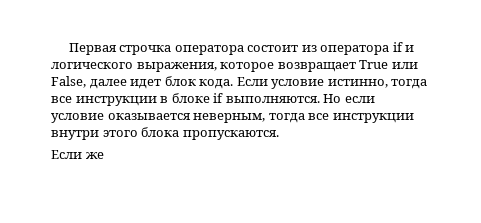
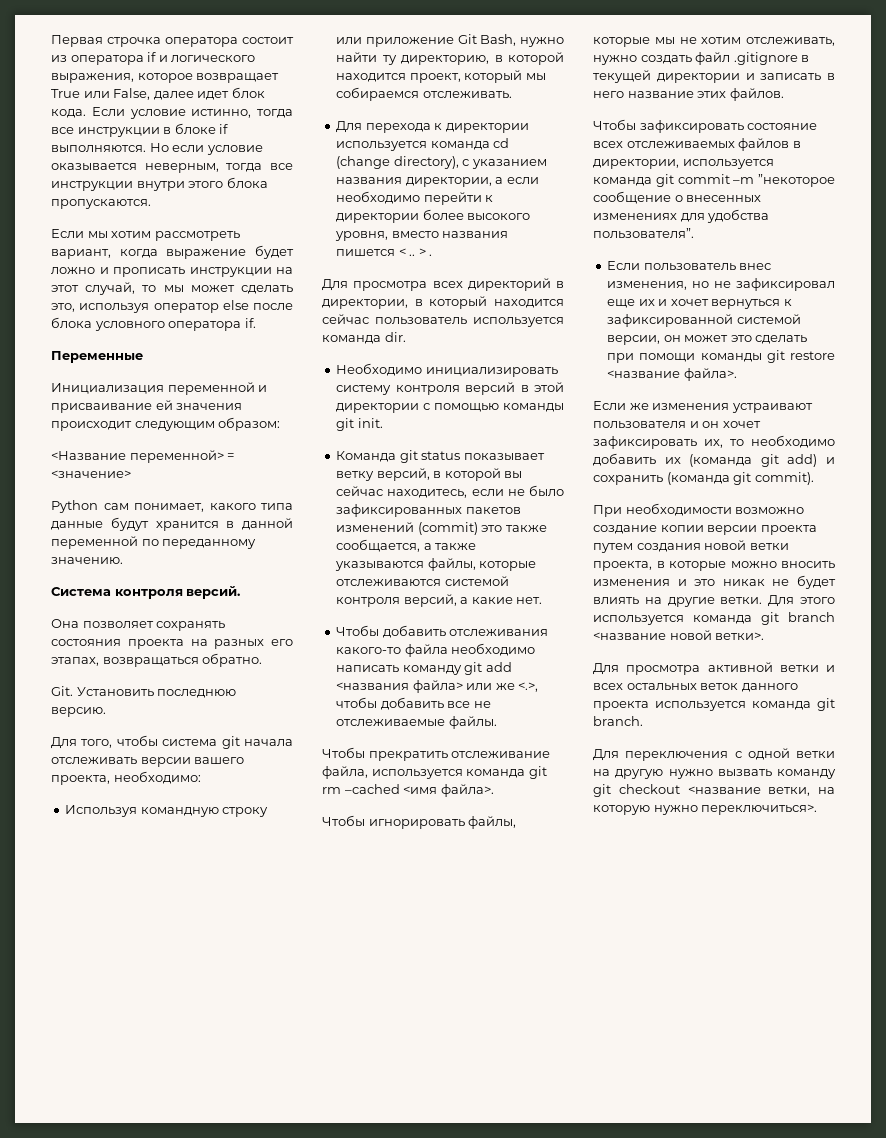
[85,152,104,159] же -> [87,231,240,241] [51,245,294,259] [51,267,293,277] [51,282,293,295] [51,300,293,313] [51,317,256,331] [51,351,143,363] [51,382,268,395] [51,400,243,413] [51,417,281,431] [51,450,235,463] [51,470,131,478] [51,500,293,513] [51,517,293,531] [51,536,257,549] [51,557,123,564] [51,586,241,599] [51,619,226,631] [51,639,293,649] [51,653,263,667] [51,686,237,698] [51,707,106,717] [51,735,293,749] [51,757,245,767] [51,771,201,785] [65,805,269,817] [336,34,564,47] [336,52,564,65] [336,70,546,83] [336,87,512,101] [336,121,529,133] [336,138,510,151] [336,156,547,169] [336,177,539,187] [336,191,494,205] [336,209,531,223] [335,231,509,241] [336,248,433,256] [322,278,564,291] [322,296,564,309] [322,314,564,327] [322,332,406,344] [336,363,558,377] [336,382,564,395] [336,403,564,413] [336,418,383,431] [336,450,545,463] [336,468,523,481] [336,485,564,498] [336,504,521,517] [336,522,547,535] [336,539,477,552] [335,558,537,571] [336,576,509,586] [336,594,543,607] [336,625,549,638] [336,643,536,657] [336,662,512,675] [336,680,539,693] [336,697,491,710] [336,716,497,729] [322,747,551,761] [322,766,547,779] [322,784,494,797] [322,815,517,829] [593,37,835,47] [593,52,810,65] [593,70,835,83] [593,88,784,101] [593,119,818,133] [593,138,801,151] [593,159,774,169] [593,174,835,187] [593,191,762,204] [593,209,770,223] [593,228,694,239] [607,261,772,271] [607,278,835,291] [607,299,792,309] [607,314,801,327] [607,335,808,345] [607,350,835,363] [607,368,737,381] [593,401,813,413] [593,421,761,429] [593,435,835,449] [593,453,835,467] [593,472,814,485] [593,503,805,517] [593,525,817,535] [593,540,789,553] [593,561,835,571] [593,575,836,589] [593,595,835,607] [593,612,835,625] [593,630,765,640] [593,662,835,675] [593,683,798,692] [593,698,835,711] [593,716,643,726] [593,748,835,761] [593,769,836,779] [593,784,835,797] [593,804,818,815] мы хотим рассмотреть вариант, когда выражение будет ложно и прописать инструкции на этот случай, то мы может сделать это, используя оператор else после блока условного оператора if. // Переменные // Инициализация переменной и присваивание ей значения происходит следующим образом: // <Название переменной> = <значение> // Python сам понимает, какого типа данные будут хранится в данной переменной по переданному значению. // Система контроля версий. // Она позволяет сохранять состояния проекта на разных его этапах, возвращаться обратно. // Git. Установить последнюю версию. // Для того, чтобы система git начала отслеживать версии вашего проекта, необходимо: // Используя командную строку или приложение Git Bash, нужно найти ту директорию, в которой находится проект, который мы собираемся отслеживать. // Для перехода к директории используется команда cd (change directory), с указанием названия директории, а если необходимо перейти к директории более высокого уровня, вместо названия пишется < .. > . // Для просмотра всех директорий в директории, в который находится сейчас пользователь используется команда dir. // Необходимо инициализировать систему контроля версий в этой директории с помощью команды git init. // Команда git status показывает ветку версий, в которой вы сейчас находитесь, если не было зафиксированных пакетов изменений (commit) это также сообщается, а также указываются файлы, которые отслеживаются системой контроля версий, а какие нет. // Чтобы добавить отслеживания какого-то файла необходимо написать команду git add <названия файла> или же <.>, чтобы добавить все не отслеживаемые файлы. // Чтобы прекратить отслеживание файла, используется команда git rm –cached <имя файла>. // Чтобы игнорировать файлы, которые мы не хотим отслеживать, нужно создать файл .gitignore в текущей директории и записать в него название этих файлов. // Чтобы зафиксировать состояние всех отслеживаемых файлов в директории, используется команда git commit –m ”некоторое сообщение о внесенных изменениях для удобства пользователя”. // Если пользователь внес изменения, но не зафиксировал еще их и хочет вернуться к зафиксированной системой версии, он может это сделать при помощи команды git restore <название файла>. // Если же изменения устраивают пользователя и он хочет зафиксировать их, то необходимо добавить их (команда git add) и сохранить (команда git commit). // При необходимости возможно создание копии версии проекта путем создания новой ветки проекта, в которые можно вносить изменения и это никак не будет влиять на другие ветки. Для этого используется команда git branch <название новой ветки>. // Для просмотра активной ветки и всех остальных веток данного проекта используется команда git branch. // Для переключения с одной ветки на другую нужно вызвать команду git checkout <название ветки, на которую нужно переключиться>.

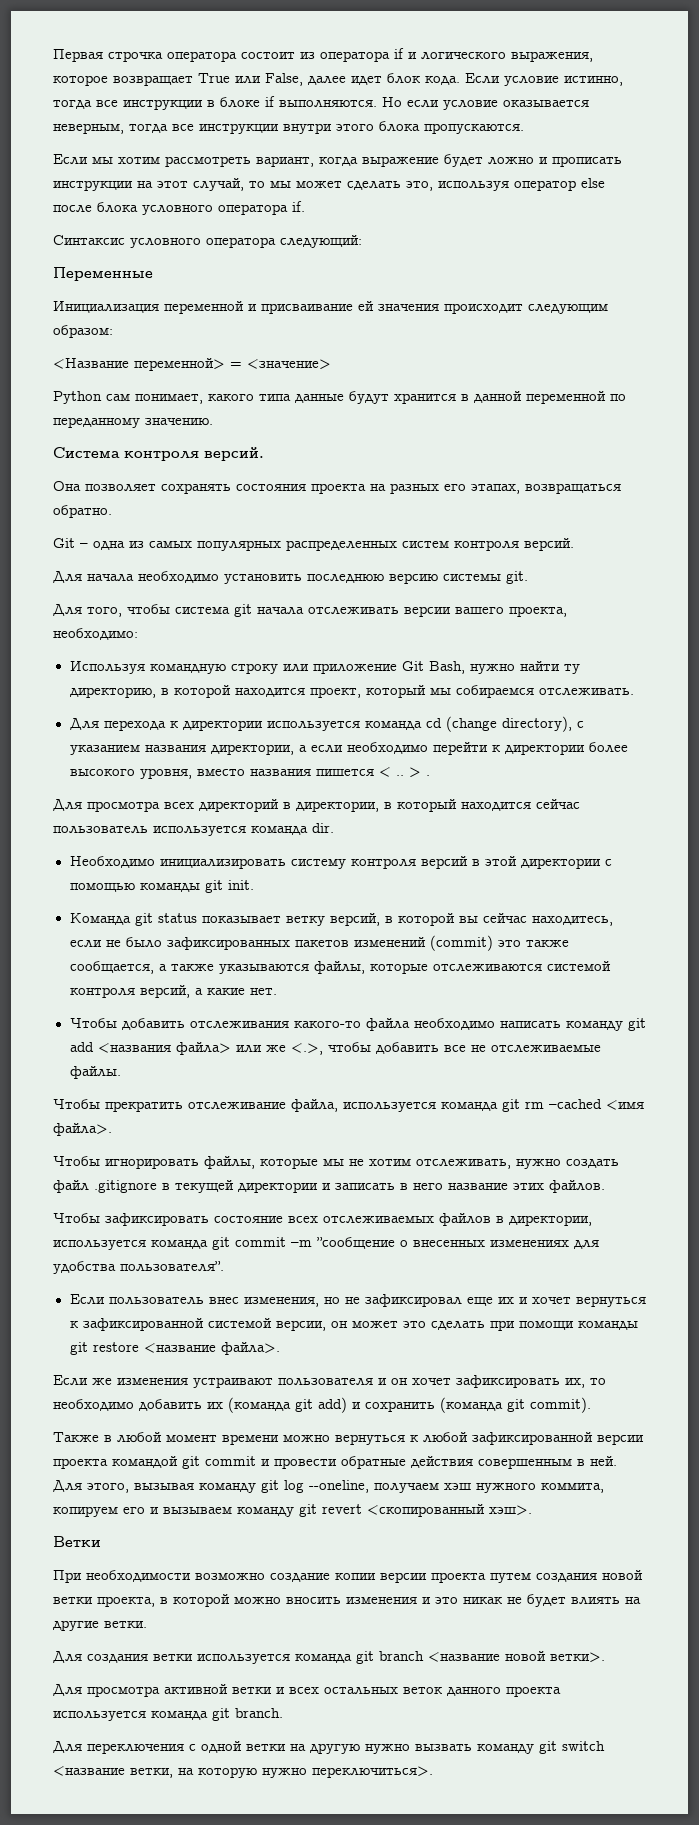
(256, 323) none -> [53,235,362,248] // Синтаксис условного оператора следующий:
[51,686,237,698] [51,707,106,717] Git. Установить последнюю версию. -> [53,538,574,551] [53,571,528,584] Git – одна из самых популярных распределенных систем контроля версий. // Для начала необходимо установить последнюю версию системы git.
[758,174,835,187] [593,191,671,204] ”некоторое сообщение -> [317,1237,395,1249] ”сообщение
(814, 478) none -> [53,1432,644,1445] [53,1456,617,1469] [53,1480,604,1493] [53,1504,532,1517] [53,1536,101,1547] // Также в любой момент времени можно вернуться к любой зафиксированной версии проекта командой git commit и провести обратные действия совершенным в ней. Для этого, вызывая команду git log --oneline, получаем хэш нужного коммита, копируем его и вызываем команду git revert <скопированный хэш>. // Ветки
[669,561,726,571] которые -> [173,1594,230,1607] которой
[768,595,835,607] Для этого -> [53,1651,193,1663] // Для создания ветки
[618,784,680,794] checkout -> [562,1741,605,1751] switch

